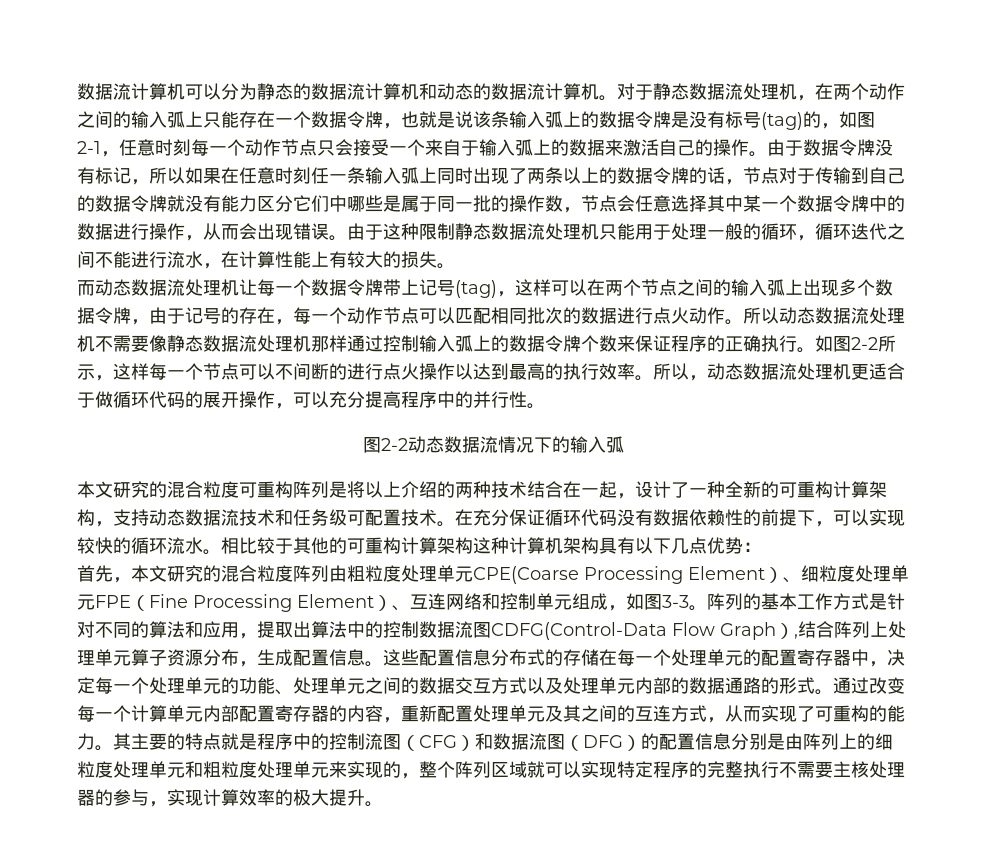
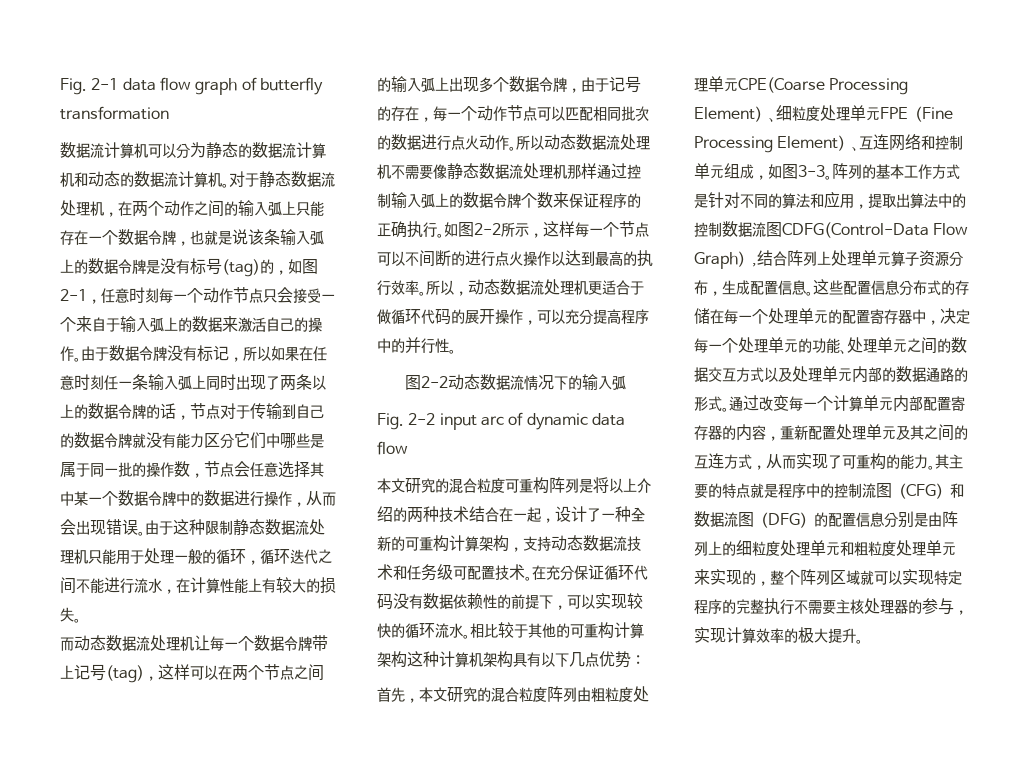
(77, 91) none -> [60,77,323,95] [60,106,169,120] Fig. 2-1 data flow graph of butterfly transformation //
(624, 444) none -> [377,412,625,430] [377,441,408,455] // Fig. 2-2 input arc of dynamic data flow

